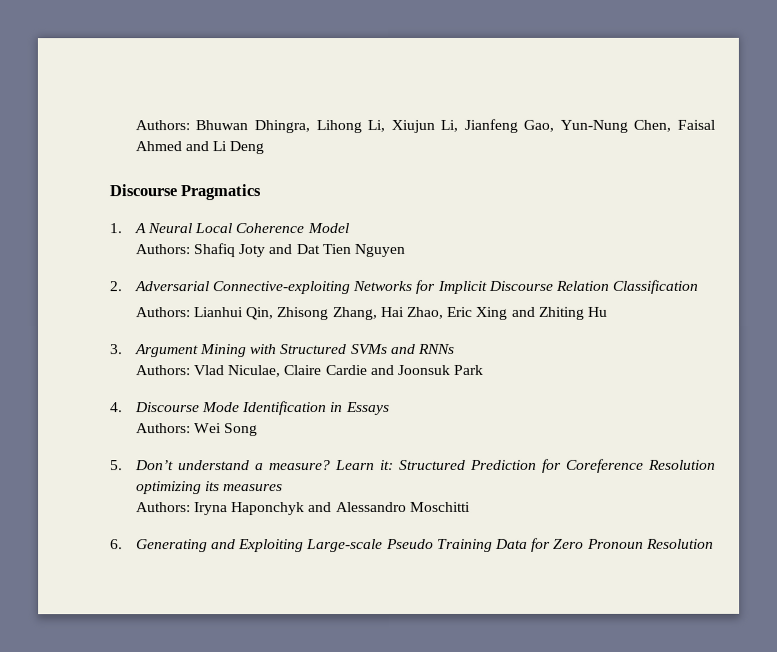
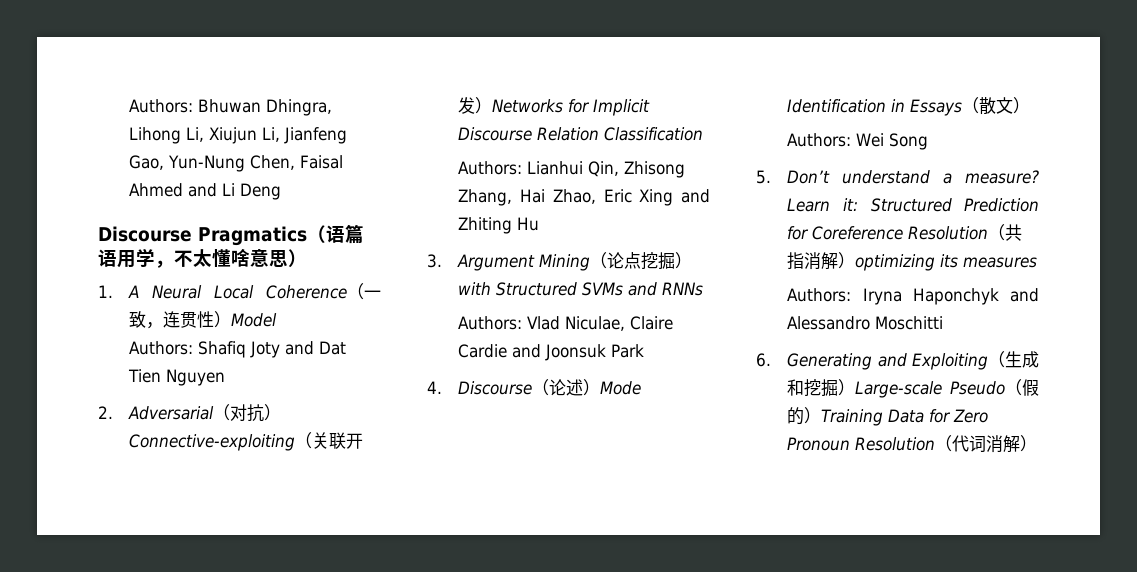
(262, 192) none -> [307,224,364,244] [98,248,307,268] （语篇语用学，不太懂啥意思）
(305, 228) none -> [347,283,381,300] [129,311,232,329] （一致，连贯性）
[212,281,351,295] Connective-exploiting -> [213,404,282,422] [129,432,364,451] [458,97,493,114] （对抗）Connective-exploiting（关联开发）
(248, 351) none -> [590,252,693,270] （论点挖掘）
(200, 407) none -> [532,379,601,396] （论述）
(390, 408) none -> [962,97,1031,115] （散文）
(716, 464) none -> [988,224,1023,241] [787,252,856,270] （共指消解）
[306,538,434,553] Large-scale Pseudo -> [988,351,1039,368] [787,379,1039,398] [787,407,822,425] （生成和挖掘）Large-scale Pseudo（假的）
(714, 543) none -> [935,435,1038,453] （代词消解）

